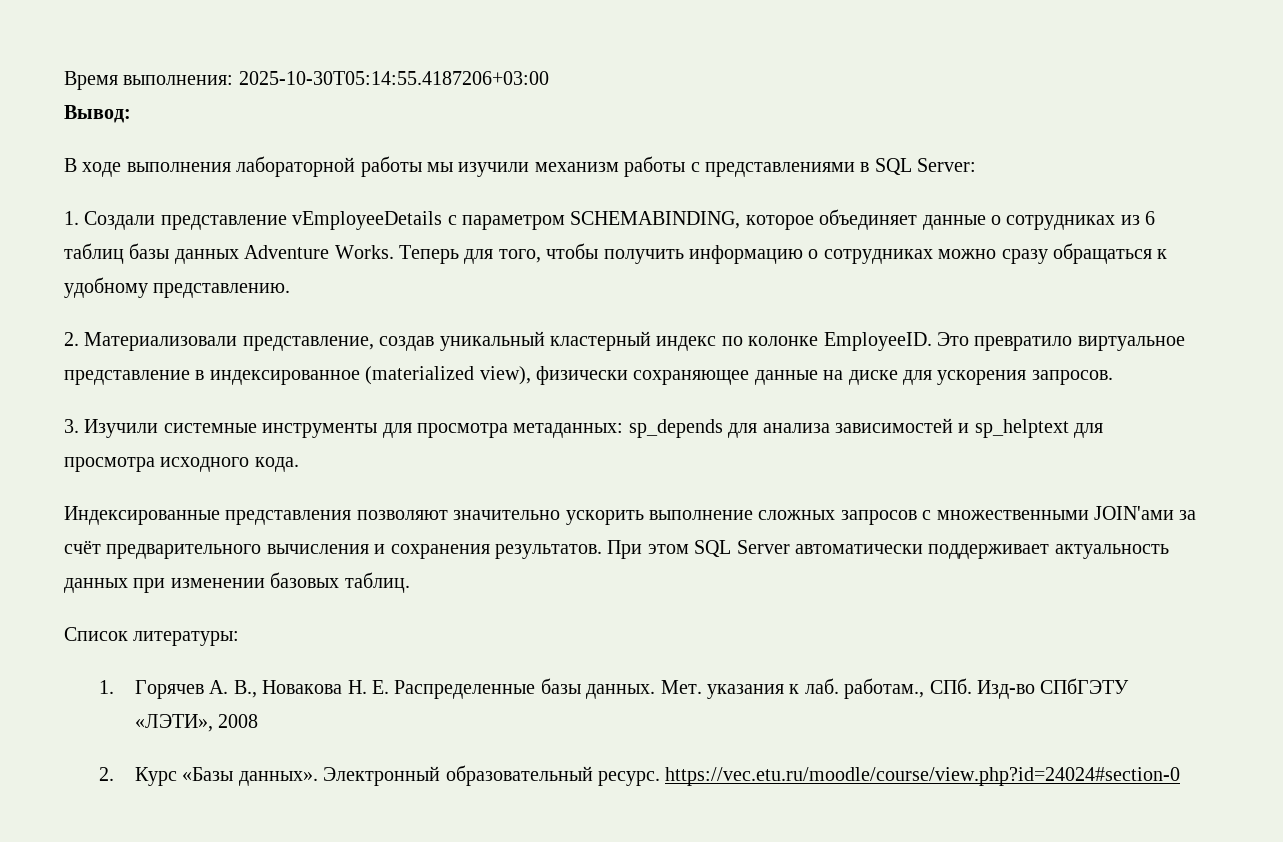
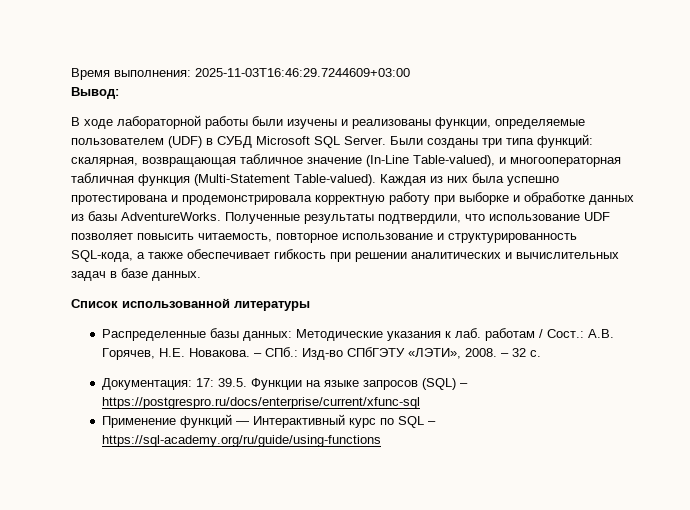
[238,71,549,85] 2025-10-30T05:14:55.4187206+03:00 -> [195,68,410,77] 2025-11-03T16:46:29.7244609+03:00
[126,162,231,172] выполнения -> (113, 124) none
[427,156,977,177] [64,209,1156,230] [64,243,1168,264] [64,277,291,298] [64,331,1185,351] [64,366,1113,385] [64,418,1104,438] [64,457,299,472] [64,506,1197,525] [64,540,1169,559] [64,572,410,593] [64,627,240,646] [99,678,1130,699] [134,714,259,732] [99,765,1181,786] мы изучили механизм работы с представлениями в SQL Server: // 1. Создали представление vEmployeeDetails с параметром SCHEMABINDING, которое объединяет данные о сотрудниках из 6 таблиц базы данных Adventure Works. Теперь для того, чтобы получить информацию о сотрудниках можно сразу обращаться к удобному представлению. // 2. Материализовали представление, создав уникальный кластерный индекс по колонке EmployeeID. Это превратило виртуальное представление в индексированное (materialized view), физически сохраняющее данные на диске для ускорения запросов. // 3. Изучили системные инструменты для просмотра метаданных: sp_depends для анализа зависимостей и sp_helptext для просмотра исходного кода. // Индексированные представления позволяют значительно ускорить выполнение сложных запросов с множественными JOIN'ами за счёт предварительного вычисления и сохранения результатов. При этом SQL Server автоматически поддерживает актуальность данных при изменении базовых таблиц. // Список литературы: // 1. Горячев А. В., Новакова Н. Е. Распределенные базы данных. Мет. указания к лаб. работам., СПб. Изд-во СПбГЭТУ «ЛЭТИ», 2008 // 2. Курс «Базы данных». Электронный образовательный ресурс. https://vec.etu.ru/moodle/course/view.php?id=24024#section-0 -> [252,116,585,129] [71,134,593,148] [71,154,621,167] [71,173,559,186] [71,192,634,205] [71,211,610,224] [71,233,577,243] [71,249,619,262] [71,268,201,281] [71,298,310,311] [101,328,614,341] [101,347,541,360] [101,378,468,390] [101,397,420,409] [101,414,436,428] [101,435,381,447] были изучены и реализованы функции, определяемые пользователем (UDF) в СУБД Microsoft SQL Server. Были созданы три типа функций: скалярная, возвращающая табличное значение (In-Line Table-valued), и многооператорная табличная функция (Multi-Statement Table-valued). Каждая из них была успешно протестирована и продемонстрировала корректную работу при выборке и обработке данных из базы AdventureWorks. Полученные результаты подтвердили, что использование UDF позволяет повысить читаемость, повторное использование и структурированность SQL-кода, а также обеспечивает гибкость при решении аналитических и вычислительных задач в базе данных. // Список использованной литературы // Распределенные базы данных: Методические указания к лаб. работам / Сост.: А.В. Горячев, Н.Е. Новакова. – СПб.: Изд-во СПбГЭТУ «ЛЭТИ», 2008. – 32 с. // Документация: 17: 39.5. Функции на языке запросов (SQL) – https://postgrespro.ru/docs/enterprise/current/xfunc-sql // Применение функций — Интерактивный курс по SQL – https://sql-academy.org/ru/guide/using-functions

